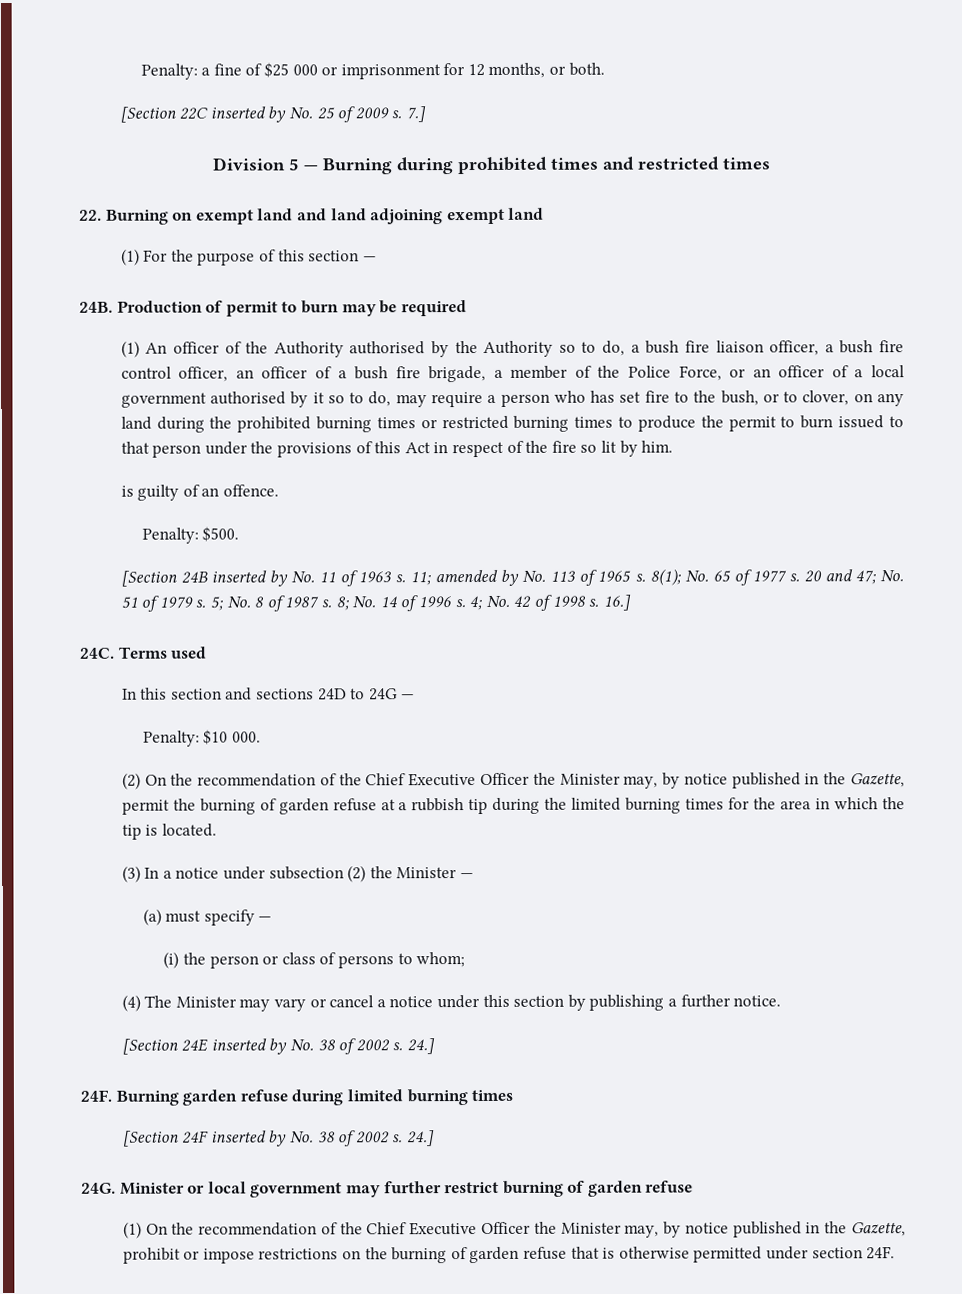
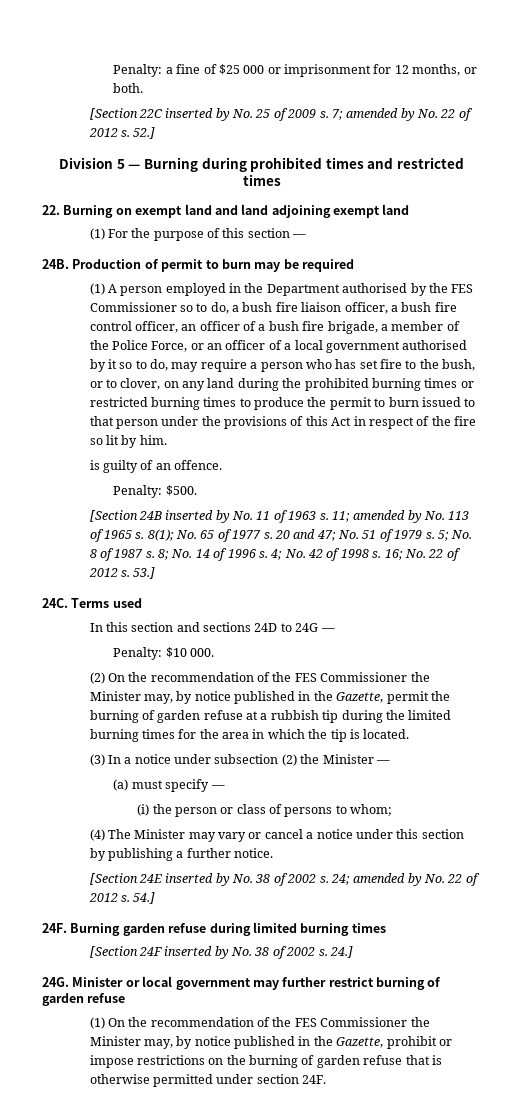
[406,106,427,123] 7.] -> [331,108,473,121] [88,127,156,139] 7; amended by No. 22 of 2012 s. 52.]
[145,341,344,358] An officer of the Authority -> [107,283,340,296] A person employed in the Department
[483,340,554,357] Authority -> [451,284,474,293] [89,302,177,312] FES Commissioner
[602,594,631,611] 16.] -> [384,548,461,561] [88,567,156,579] 16; No. 22 of 2012 s. 53.]
[365,772,530,787] Chief Executive Officer -> [294,672,408,682] FES Commissioner
[407,1038,436,1055] 24.] -> [330,873,480,886] [88,892,156,904] 24; amended by No. 22 of 2012 s. 54.]
[366,1221,531,1236] Chief Executive Officer -> [294,1017,408,1027] FES Commissioner

